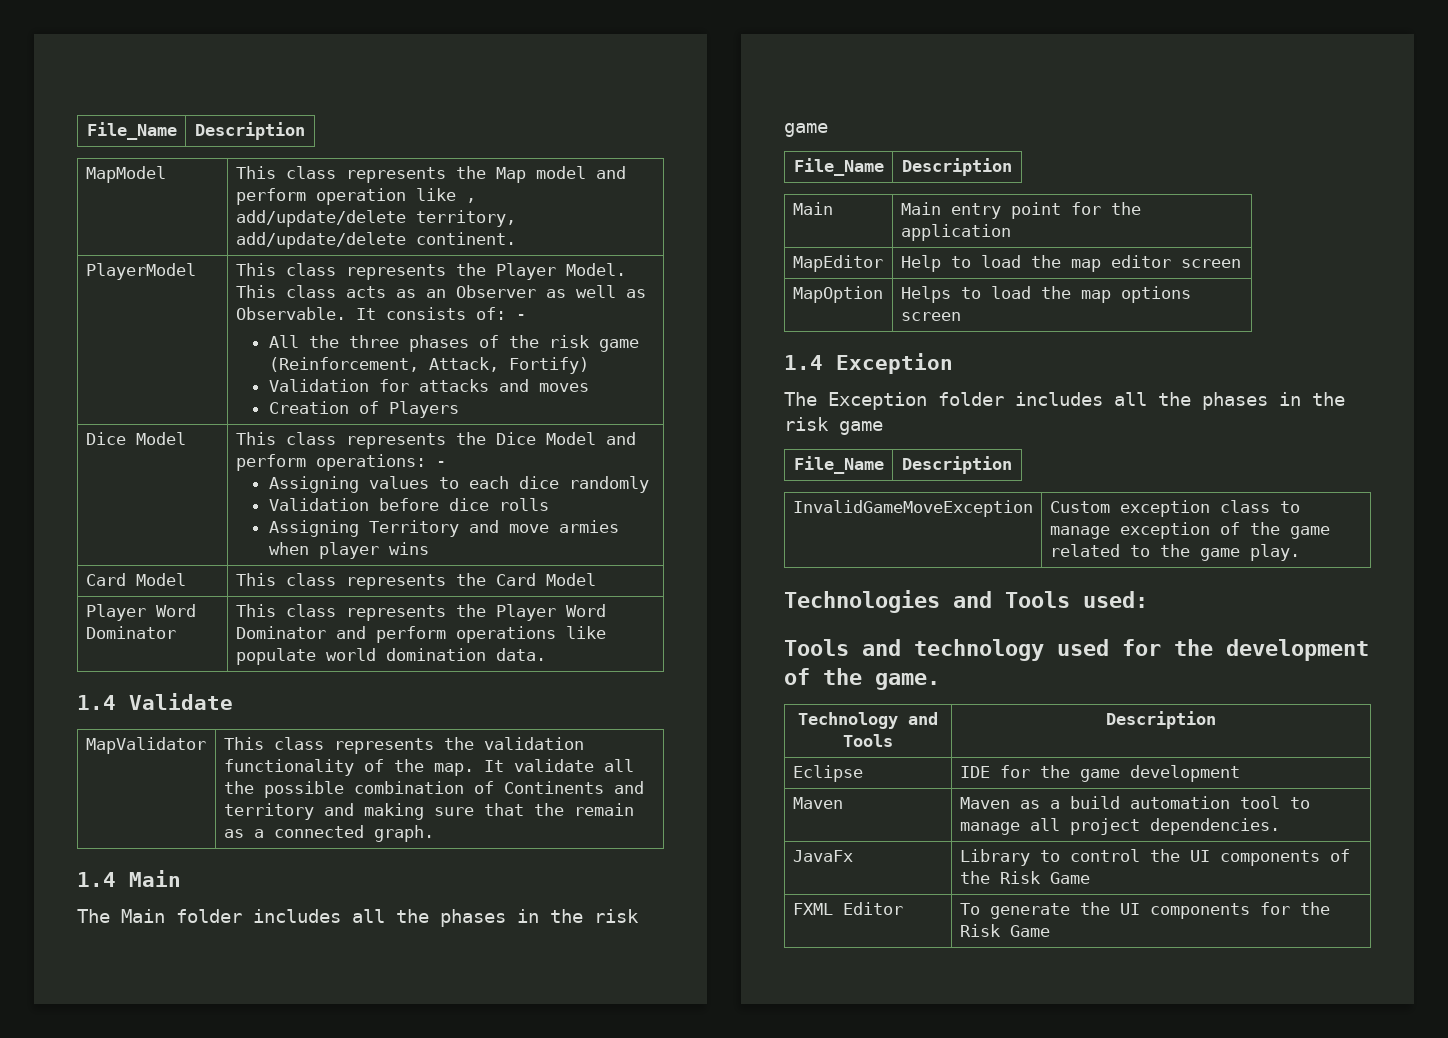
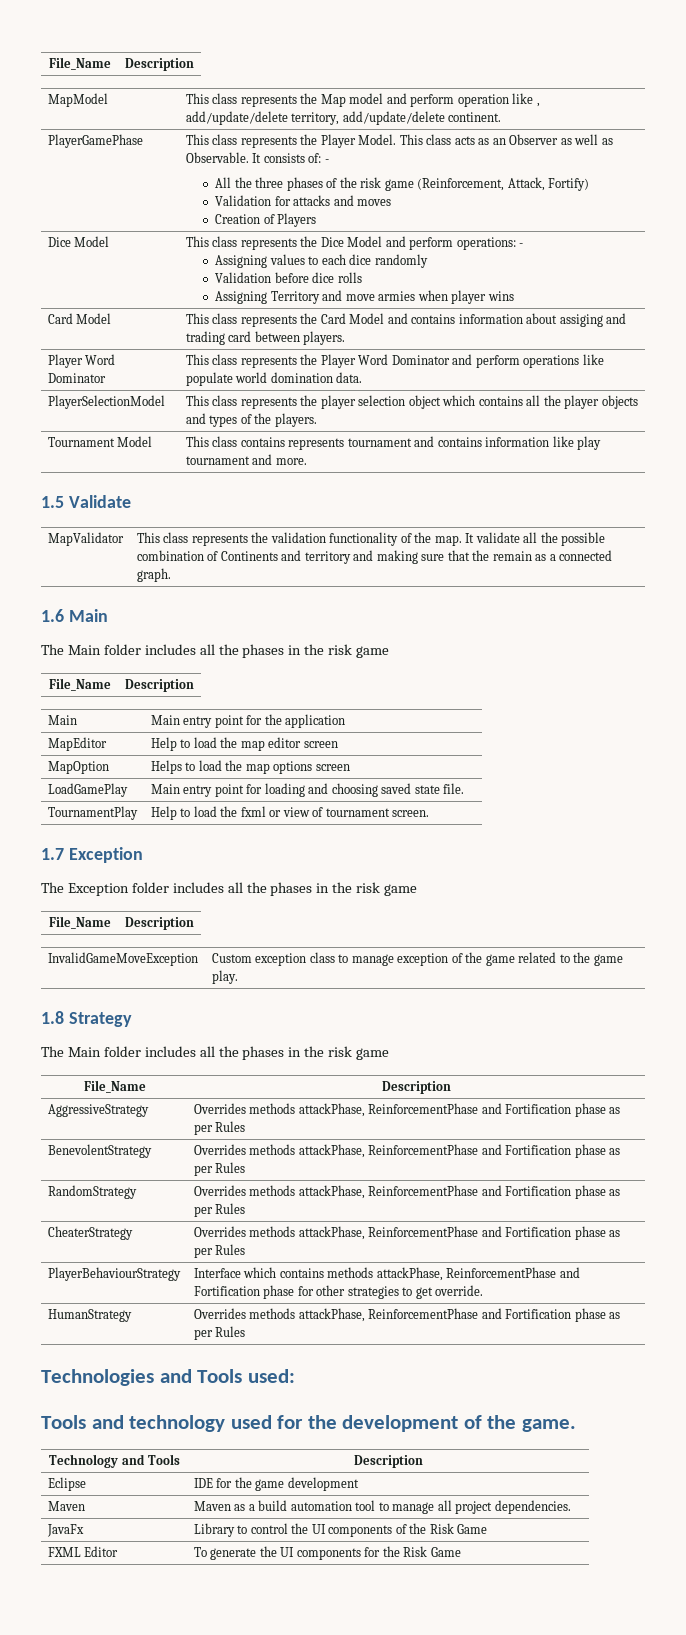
[85,263,196,280] PlayerModel -> [47,134,143,148] PlayerGamePhase
(596, 579) none -> [387,313,627,327] [185,331,346,345] and contains information about assiging and trading card between players.
[77,695,116,710] // 1.4 -> [47,395,165,409] [185,395,638,409] [185,413,317,427] [47,436,153,447] [185,436,602,450] [185,454,307,465] [41,496,64,508] // PlayerSelectionModel | This class represents the player selection object which contains all the player objects and types of the players. // Tournament Model | This class contains represents tournament and contains information like play tournament and more. // 1.5
[77,872,116,887] 1.4 -> [41,609,64,622] 1.6
[784,355,823,370] // 1.4 -> [47,783,128,797] [150,783,465,797] [47,806,138,820] [150,806,430,820] [41,848,64,860] // LoadGamePlay | Main entry point for loading and choosing saved state file. // TournamentPlay | Help to load the fxml or view of tournament screen. // 1.7
(1300, 552) none -> [41,1011,132,1027] [41,1046,390,1060] [83,1080,146,1093] [381,1081,451,1094] [47,1104,149,1117] [193,1103,621,1117] [193,1121,246,1135] [47,1144,152,1158] [193,1144,621,1158] [193,1162,246,1176] [47,1185,137,1199] [193,1185,621,1199] [193,1203,246,1217] [47,1226,133,1240] [193,1226,621,1240] [193,1244,246,1258] [47,1267,181,1281] [193,1267,580,1281] [193,1285,484,1299] [47,1309,132,1322] [193,1308,621,1322] [193,1326,246,1340] // 1.8 Strategy // The Main folder includes all the phases in the risk game // File_Name | Description // AggressiveStrategy | Overrides methods attackPhase, ReinforcementPhase and Fortification phase as per Rules // BenevolentStrategy | Overrides methods attackPhase, ReinforcementPhase and Fortification phase as per Rules // RandomStrategy | Overrides methods attackPhase, ReinforcementPhase and Fortification phase as per Rules // CheaterStrategy | Overrides methods attackPhase, ReinforcementPhase and Fortification phase as per Rules // PlayerBehaviourStrategy | Interface which contains methods attackPhase, ReinforcementPhase and Fortification phase for other strategies to get override. // HumanStrategy | Overrides methods attackPhase, ReinforcementPhase and Fortification phase as per Rules

